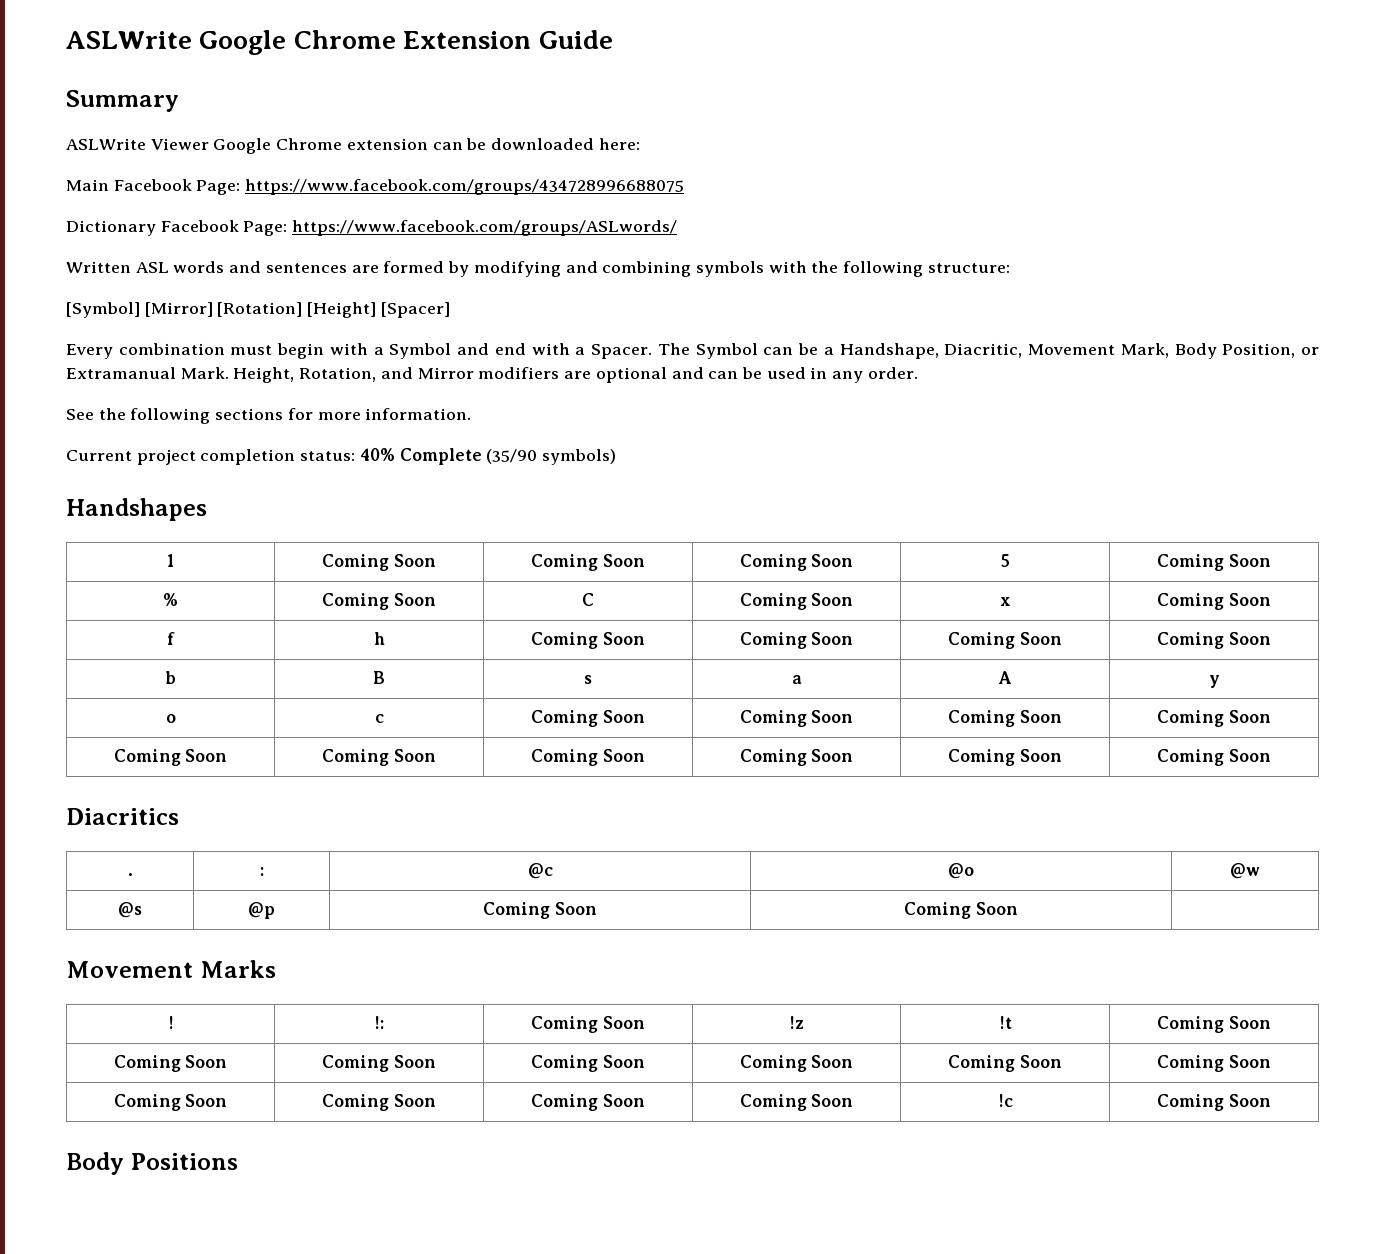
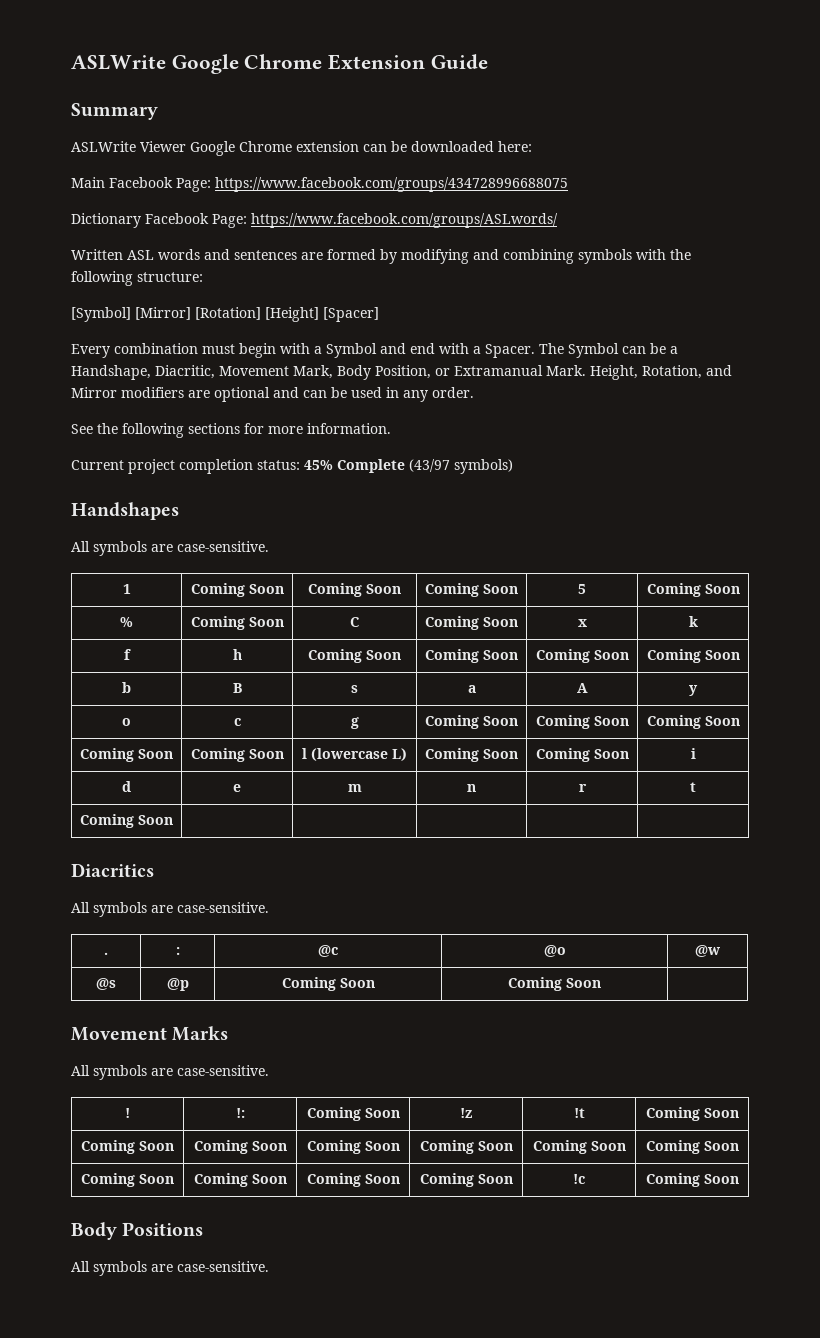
[359,448,538,465] 40% Complete (35/90 -> [304,459,450,473] 45% Complete (43/97
(207, 509) none -> [71,541,269,556] // All symbols are case-sensitive.
[1157,593,1271,610] Coming Soon -> [688,616,698,627] k
[531,710,645,727] Coming Soon -> [350,717,359,729] g
[531,749,645,766] [739,749,854,766] [948,749,1062,766] [1157,749,1271,766] Coming Soon | Coming Soon | Coming Soon | Coming Soon -> [302,748,407,761] [425,748,518,762] [535,748,629,762] [690,748,696,759] [122,781,131,792] [233,784,242,792] [347,784,362,792] [467,784,476,792] [578,784,587,792] [690,782,696,792] [80,814,173,828] l (lowercase L) | Coming Soon | Coming Soon | i // d | e | m | n | r | t // Coming Soon | | | | |
(179, 816) none -> [71,902,269,917] // All symbols are case-sensitive.
(276, 969) none -> [71,1065,269,1080] // All symbols are case-sensitive.
(238, 1161) none -> [71,1261,269,1276] // All symbols are case-sensitive.

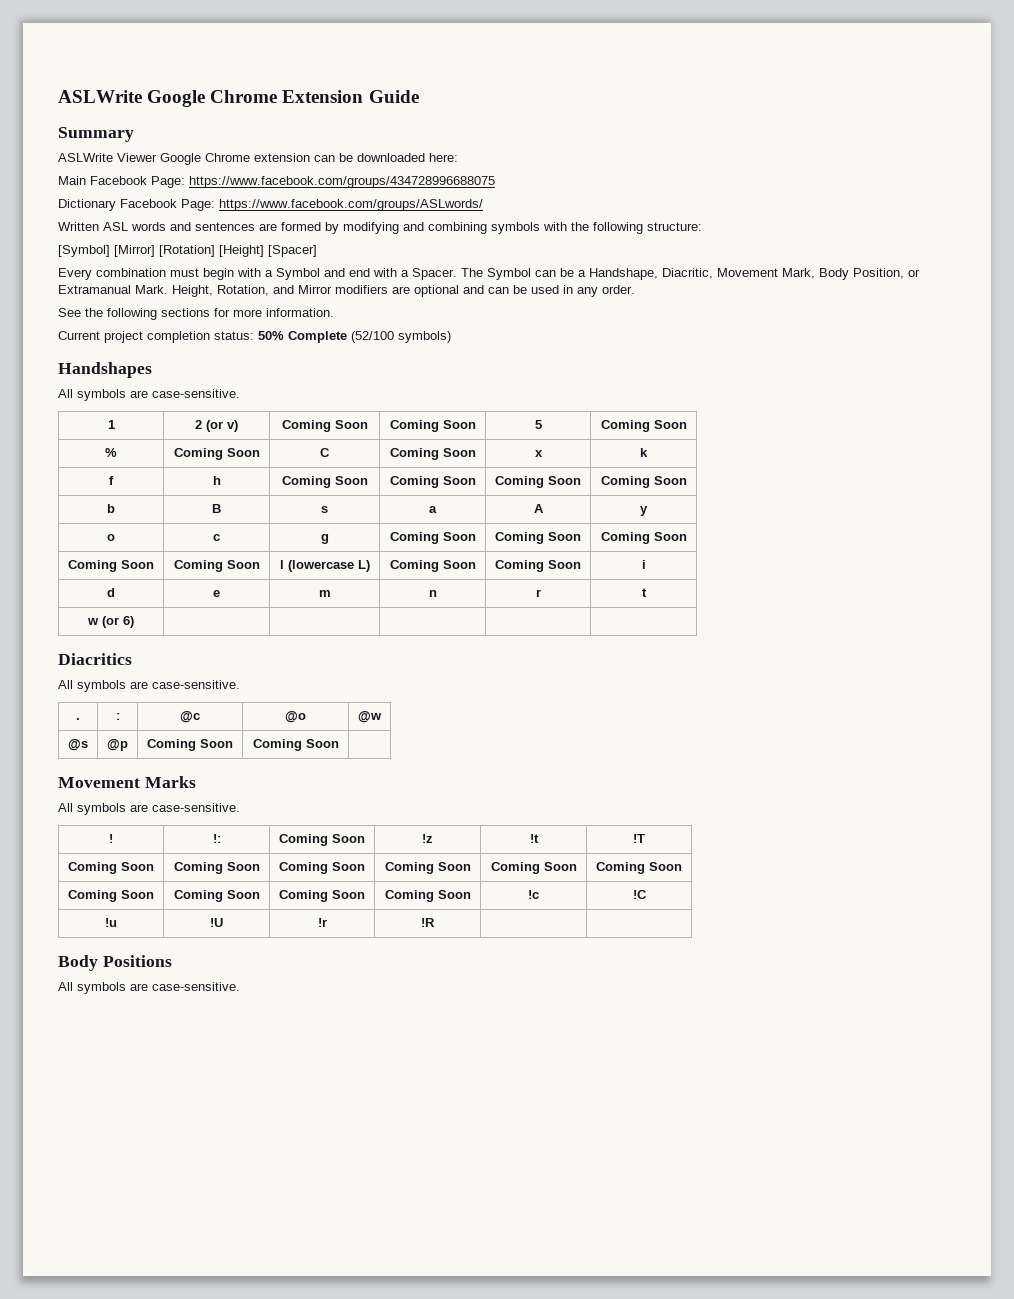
[304,459,450,473] 45% Complete (43/97 -> [258,331,394,343] 50% Complete (52/100
[190,583,284,597] Coming Soon -> [195,420,238,432] 2 (or v)
[80,814,173,828] Coming Soon -> [87,616,134,628] w (or 6)
[645,1107,739,1121] Coming Soon -> [633,834,645,843] !T
[645,1173,739,1187] Coming Soon -> [632,890,647,899] [105,918,117,927] [210,918,223,927] [317,918,327,927] [421,918,435,927] !C // !u | !U | !r | !R | |

